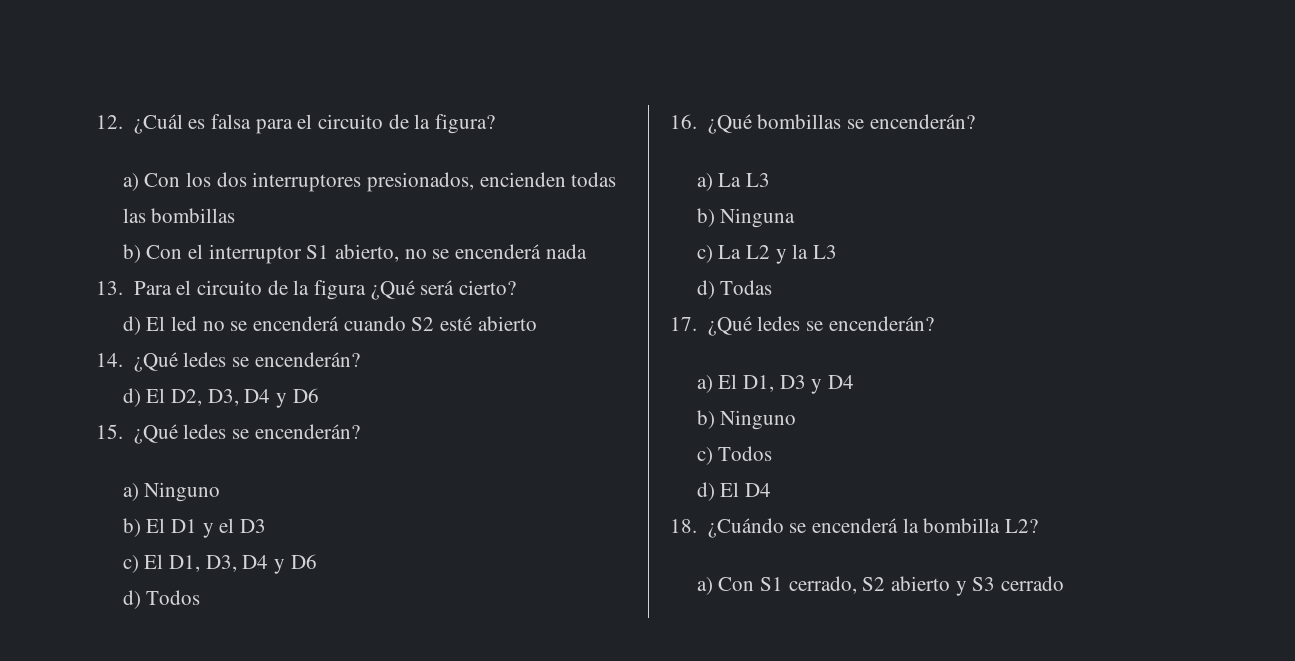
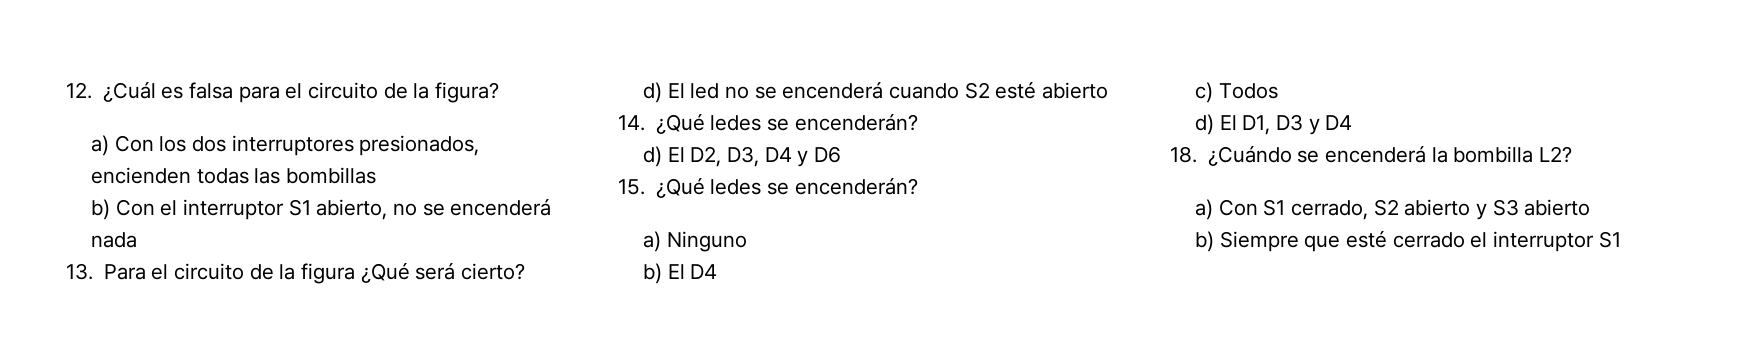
[171,518,267,538] [122,554,317,574] [122,590,201,609] [670,114,975,134] [696,173,771,191] [696,208,796,228] [696,244,838,264] [696,280,773,299] [670,316,934,336] [696,374,855,394] [696,410,797,430] D1 y el D3 // c) El D1, D3, D4 y D6 // d) Todos // 16. ¿Qué bombillas se encenderán? // a) La L3 // b) Ninguna // c) La L2 y la L3 // d) Todas // 17. ¿Qué ledes se encenderán? // a) El D1, D3 y D4 // b) Ninguno -> [690,264,718,279] D4
(740, 489) none -> [1242,114,1320,135] D1, D3 y
[1001,576,1065,591] cerrado -> [1524,199,1591,216] [1195,230,1621,252] abierto // b) Siempre que esté cerrado el interruptor S1

